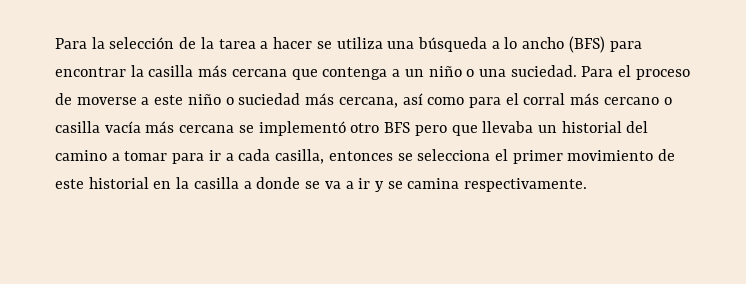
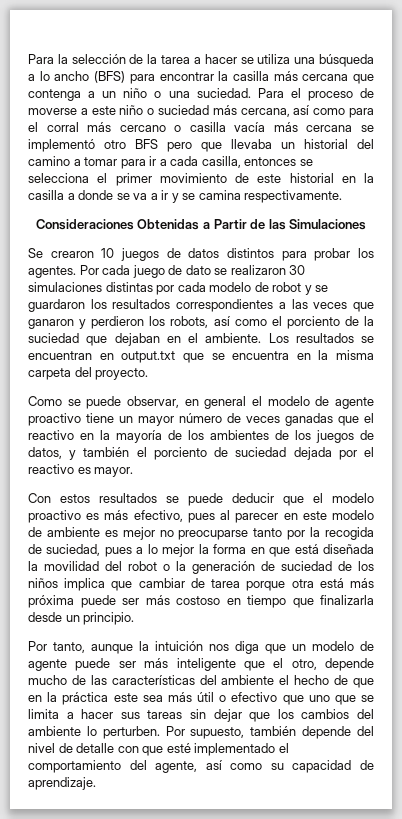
(588, 185) none -> [35,219,367,230] [28,248,374,261] [28,265,306,278] [28,282,329,295] [28,299,375,312] [28,316,374,329] [28,333,374,346] [28,350,374,363] [28,367,149,380] [28,396,374,409] [28,413,374,426] [28,430,374,443] [28,447,375,460] [28,464,134,477] [28,493,374,506] [28,510,375,523] [28,527,375,540] [28,544,374,557] [28,561,374,574] [28,578,375,591] [28,595,374,608] [28,612,135,625] [28,641,374,654] [28,658,374,671] [28,675,374,688] [28,692,375,705] [28,709,374,722] [28,726,374,739] [28,743,289,756] [28,760,374,773] [28,777,96,790] // Consideraciones Obtenidas a Partir de las Simulaciones // Se crearon 10 juegos de datos distintos para probar los agentes. Por cada juego de dato se realizaron 30 simulaciones distintas por cada modelo de robot y se guardaron los resultados correspondientes a las veces que ganaron y perdieron los robots, así como el porciento de la suciedad que dejaban en el ambiente. Los resultados se encuentran en output.txt que se encuentra en la misma carpeta del proyecto. // Como se puede observar, en general el modelo de agente proactivo tiene un mayor número de veces ganadas que el reactivo en la mayoría de los ambientes de los juegos de datos, y también el porciento de suciedad dejada por el reactivo es mayor. // Con estos resultados se puede deducir que el modelo proactivo es más efectivo, pues al parecer en este modelo de ambiente es mejor no preocuparse tanto por la recogida de suciedad, pues a lo mejor la forma en que está diseñada la movilidad del robot o la generación de suciedad de los niños implica que cambiar de tarea porque otra está más próxima puede ser más costoso en tiempo que finalizarla desde un principio. // Por tanto, aunque la intuición nos diga que un modelo de agente puede ser más inteligente que el otro, depende mucho de las características del ambiente el hecho de que en la práctica este sea más útil o efectivo que uno que se limita a hacer sus tareas sin dejar que los cambios del ambiente lo perturben. Por supuesto, también depende del nivel de detalle con que esté implementado el comportamiento del agente, así como su capacidad de aprendizaje.

